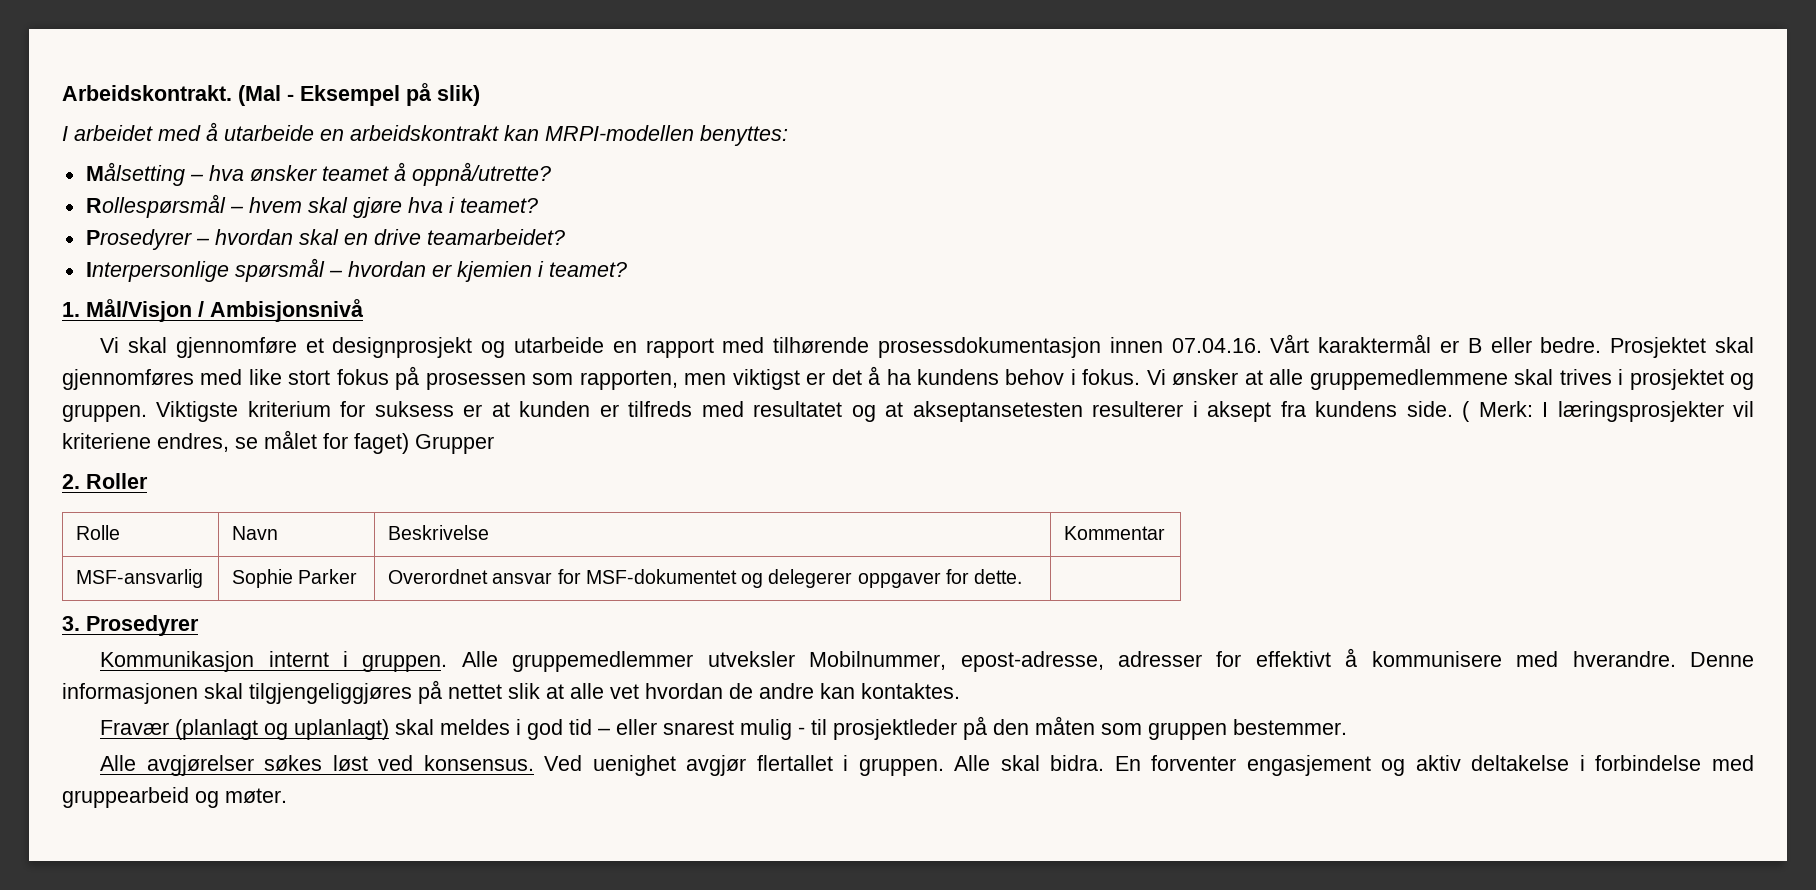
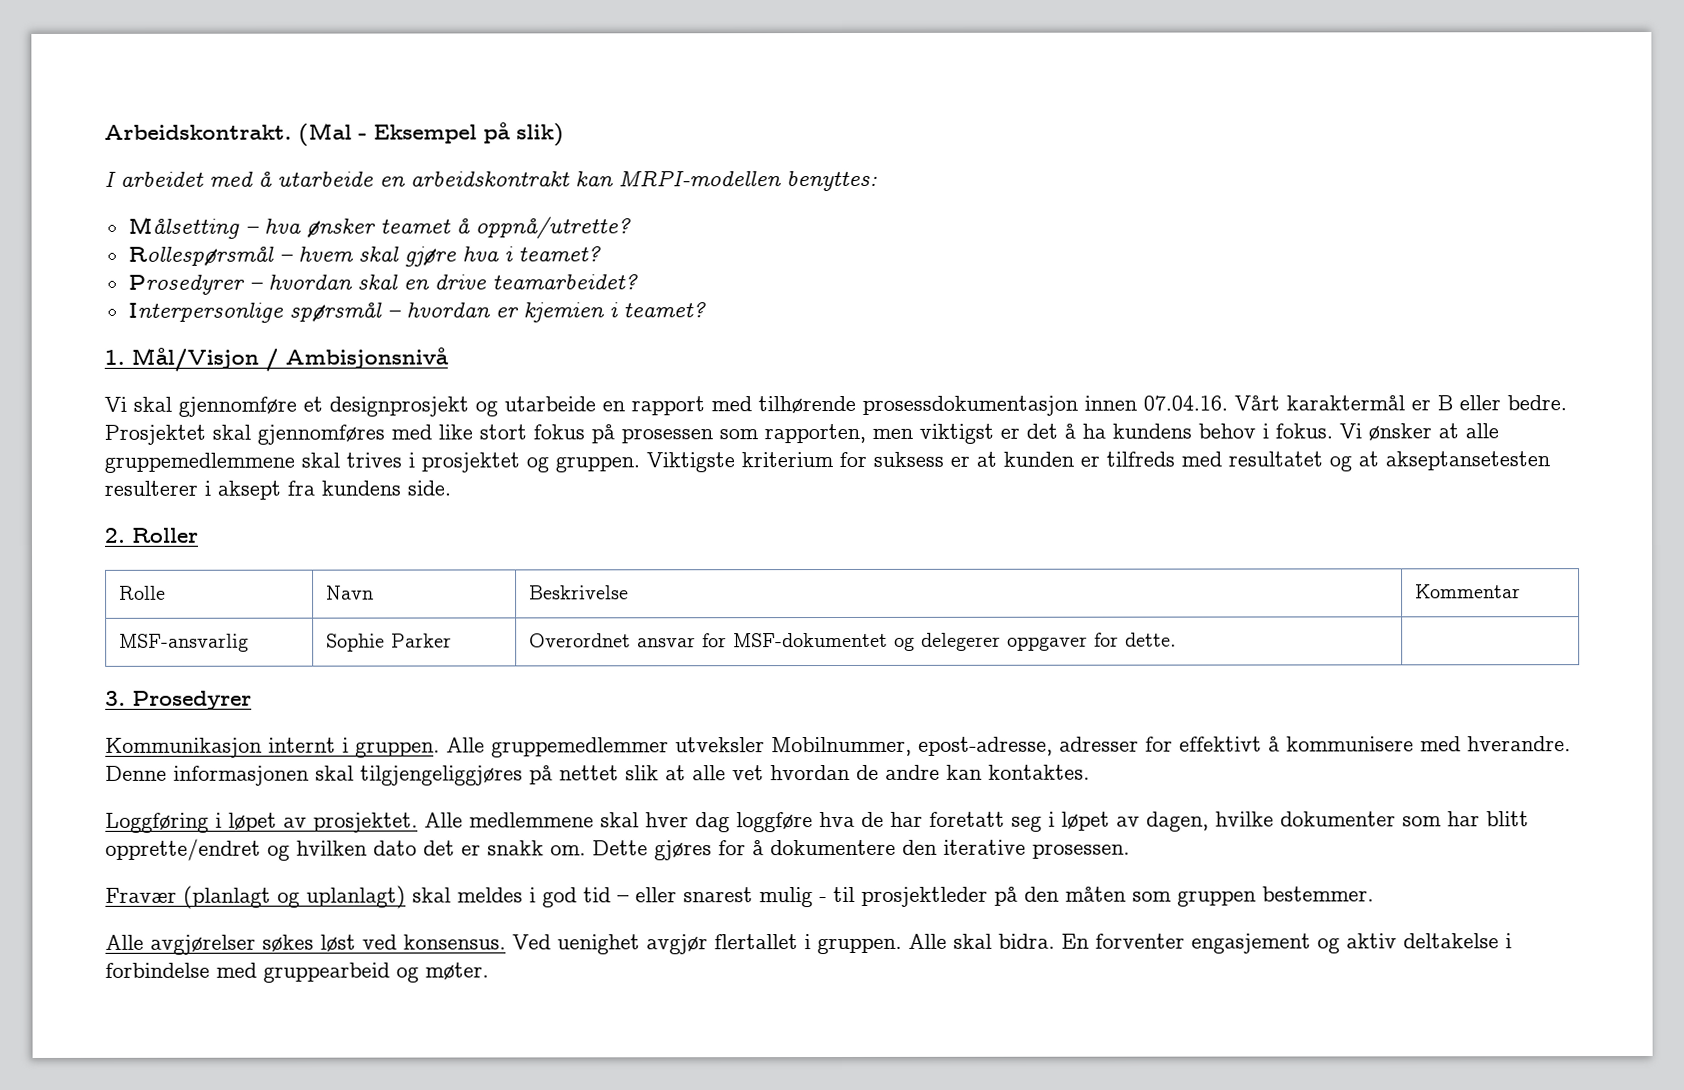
[1462,401,1755,422] [62,430,494,454] ( Merk: I læringsprosjekter vil kriteriene endres, se målet for faget) Grupper -> (451, 488) none
(960, 691) none -> [105,811,1529,833] [105,838,1130,861] // Loggføring i løpet av prosjektet. Alle medlemmene skal hver dag loggføre hva de har foretatt seg i løpet av dagen, hvilke dokumenter som har blitt opprette/endret og hvilken dato det er snakk om. Dette gjøres for å dokumentere den iterative prosessen.

